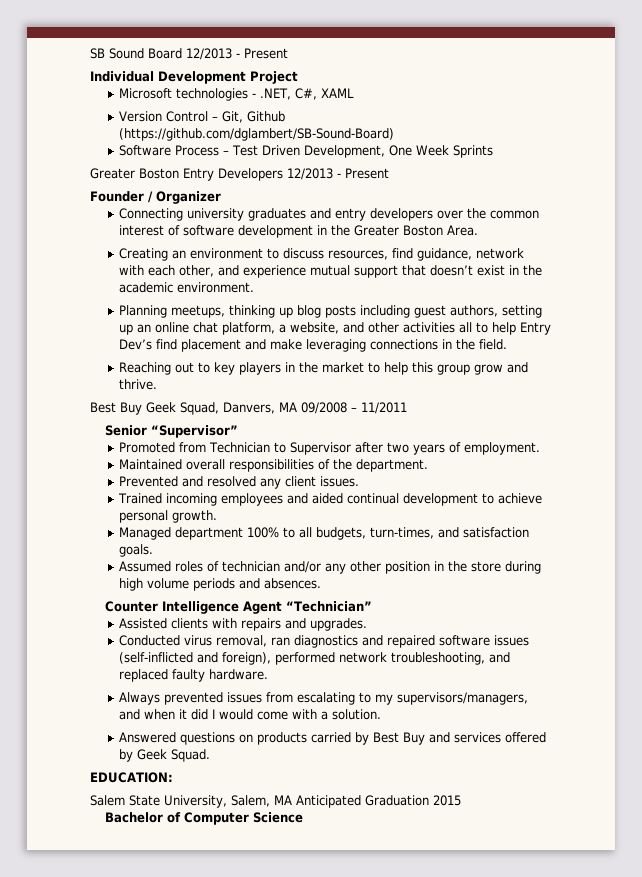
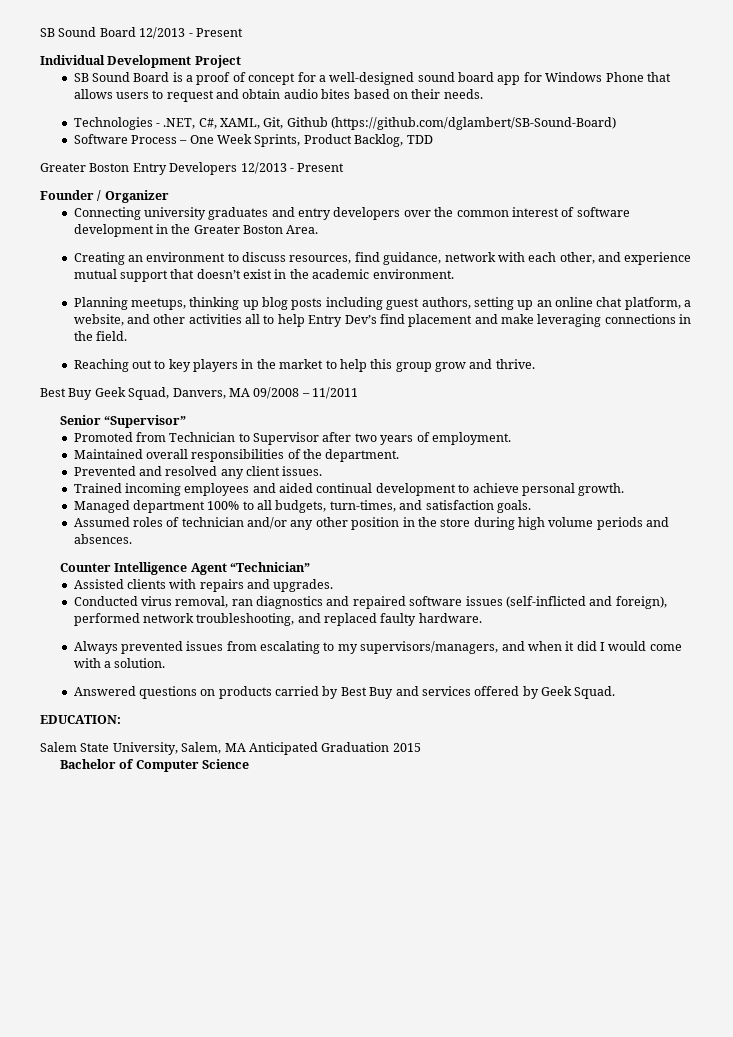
[119,88,355,101] [119,111,219,122] Microsoft technologies - .NET, C#, XAML // Version Control – -> [73,72,671,85] [73,89,483,102] [73,117,261,130] SB Sound Board is a proof of concept for a well-designed sound board app for Windows Phone that allows users to request and obtain audio bites based on their needs. // Technologies - .NET, C#, XAML,
[232,145,494,158] Test Driven Development, One Week Sprints -> [189,134,433,147] One Week Sprints, Product Backlog, TDD

